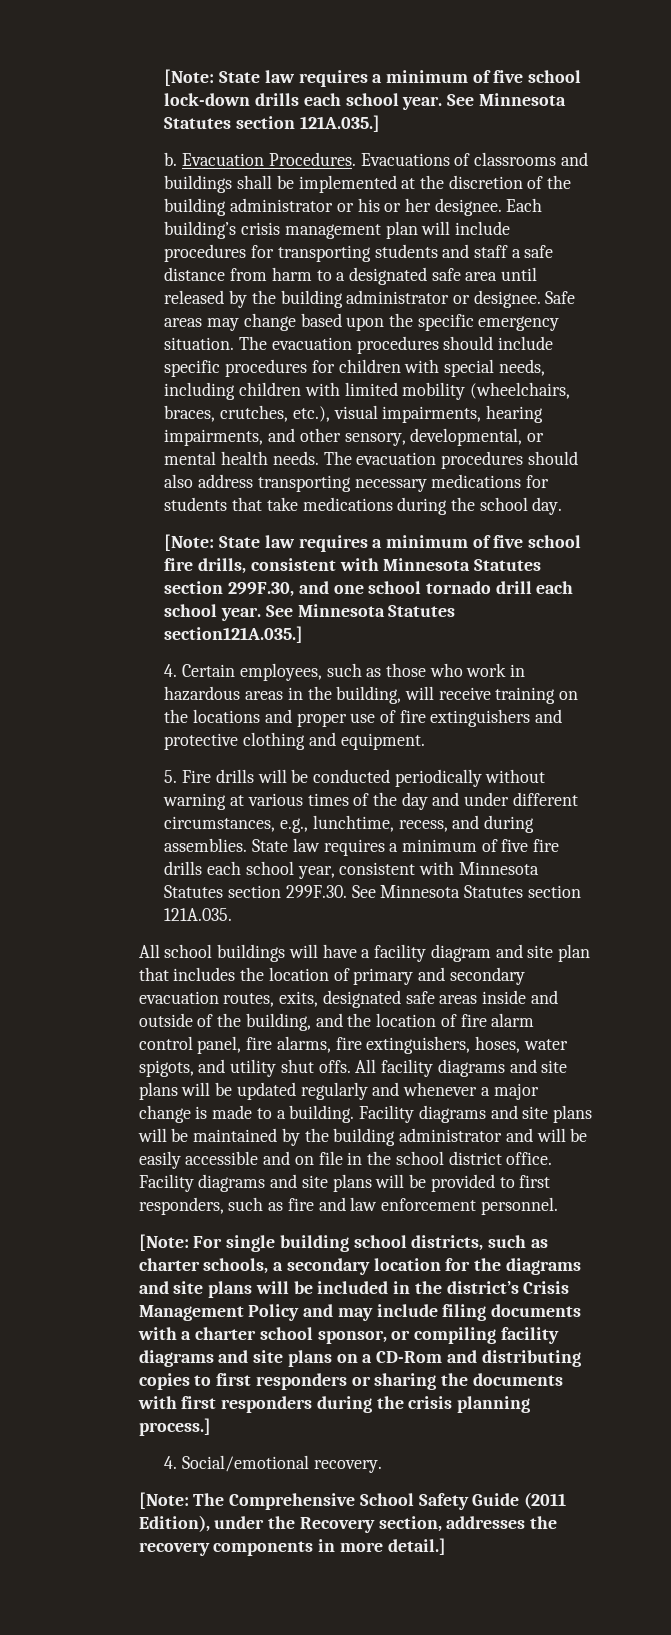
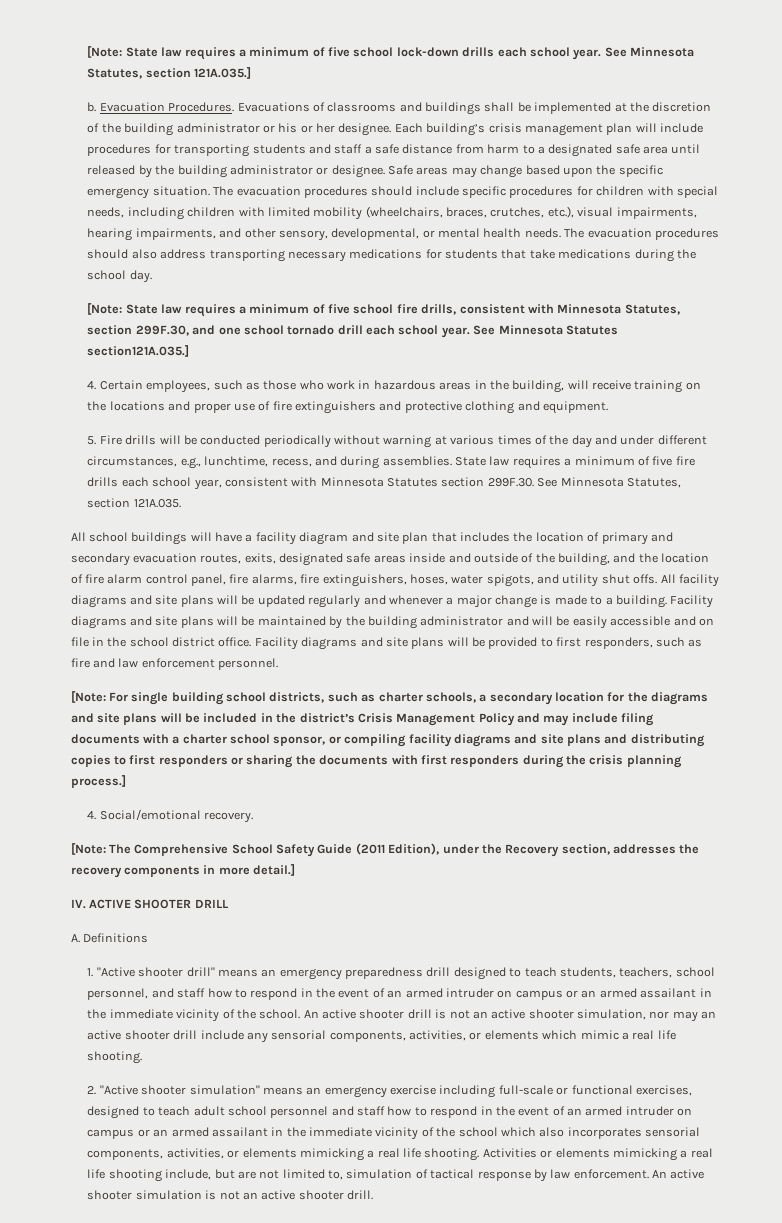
[164,117,232,129] Statutes -> [87,68,143,79] Statutes,
[473,559,541,571] Statutes -> [624,304,680,315] Statutes,
[463,885,523,898] Statutes -> [626,478,681,488] Statutes,
[336,1351,443,1363] on a CD-Rom -> (602, 740) none
(446, 1546) none -> [70,899,228,909] [70,933,148,943] [87,967,715,980] [87,988,712,1000] [87,1009,717,1022] [87,1030,676,1043] [87,1051,143,1064] [87,1085,692,1098] [87,1106,693,1119] [87,1127,701,1140] [87,1148,713,1161] [87,1169,705,1182] [87,1190,374,1200] // IV. ACTIVE SHOOTER DRILL // A. Definitions // 1. "Active shooter drill" means an emergency preparedness drill designed to teach students, teachers, school personnel, and staff how to respond in the event of an armed intruder on campus or an armed assailant in the immediate vicinity of the school. An active shooter drill is not an active shooter simulation, nor may an active shooter drill include any sensorial components, activities, or elements which mimic a real life shooting. // 2. "Active shooter simulation" means an emergency exercise including full-scale or functional exercises, designed to teach adult school personnel and staff how to respond in the event of an armed intruder on campus or an armed assailant in the immediate vicinity of the school which also incorporates sensorial components, activities, or elements mimicking a real life shooting. Activities or elements mimicking a real life shooting include, but are not limited to, simulation of tactical response by law enforcement. An active shooter simulation is not an active shooter drill.

